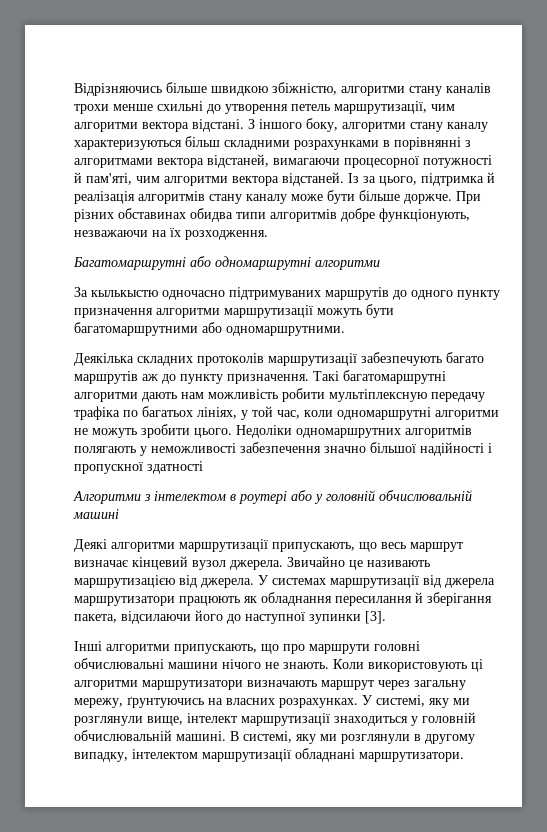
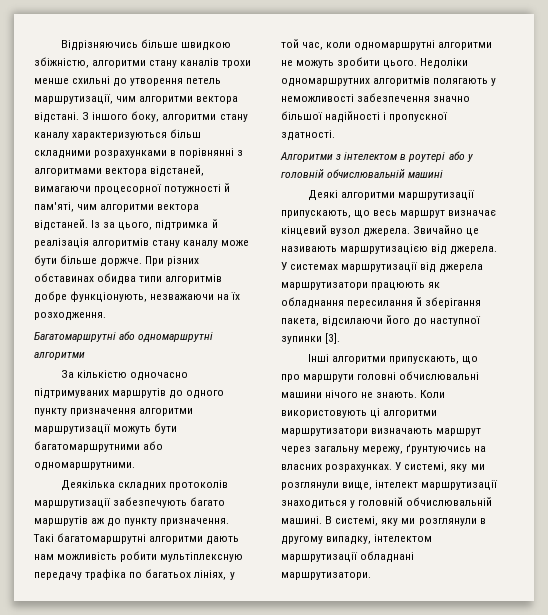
[91,290,158,297] кылькыстю -> [77,370,128,378] кількістю
[147,461,203,474] здатності -> [281,130,335,141] здатності.

